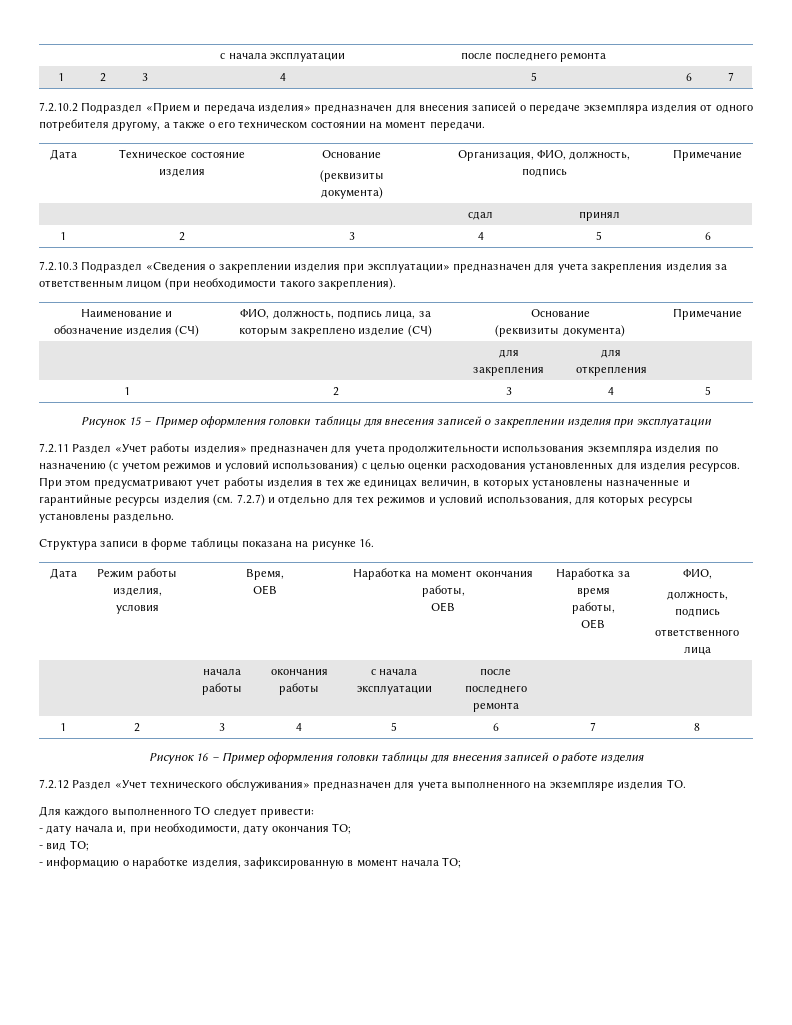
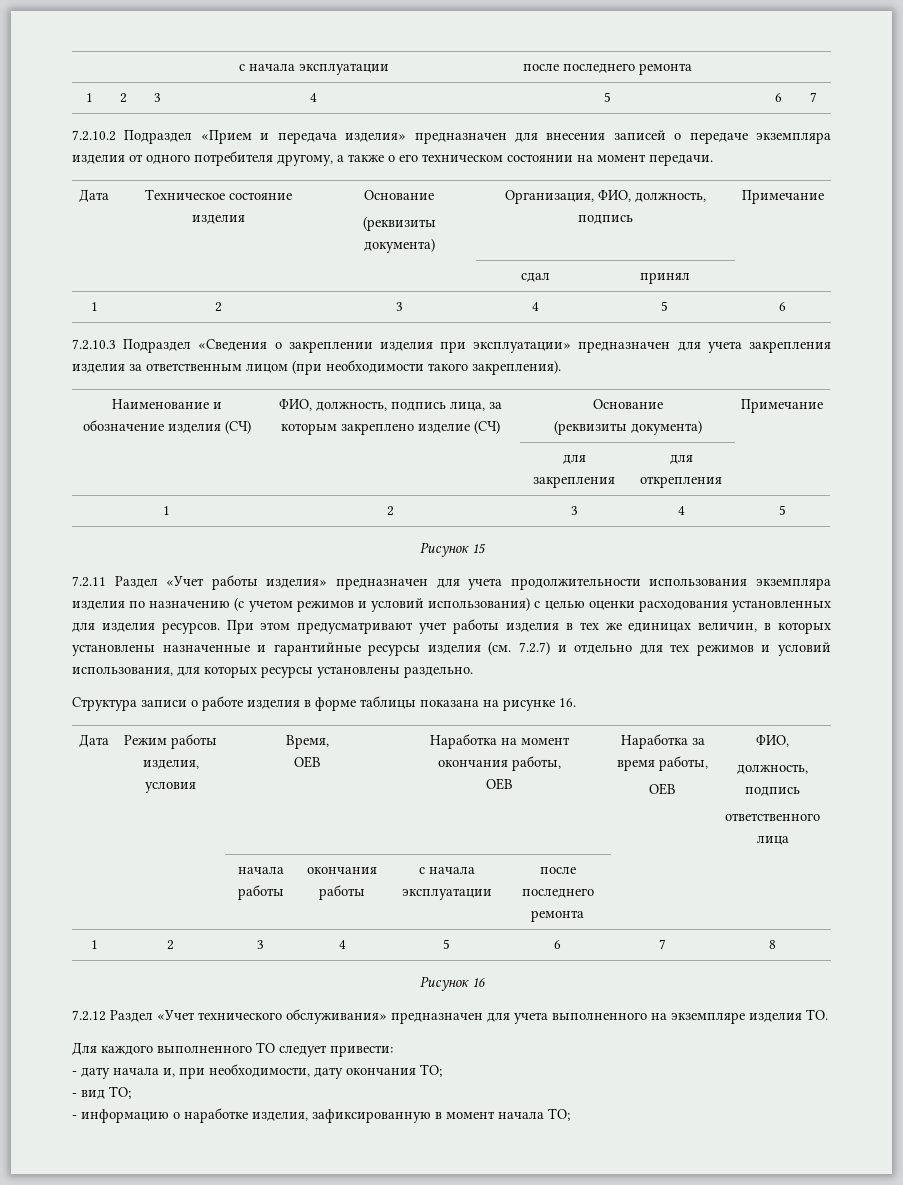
[144,416,712,428] – Пример оформления головки таблицы для внесения записей о закреплении изделия при эксплуатации -> (486, 549) none
(139, 543) none -> [191,696,300,711] о работе изделия
[211,752,645,764] – Пример оформления головки таблицы для внесения записей о работе изделия -> (485, 982) none

